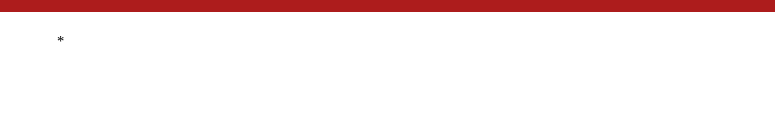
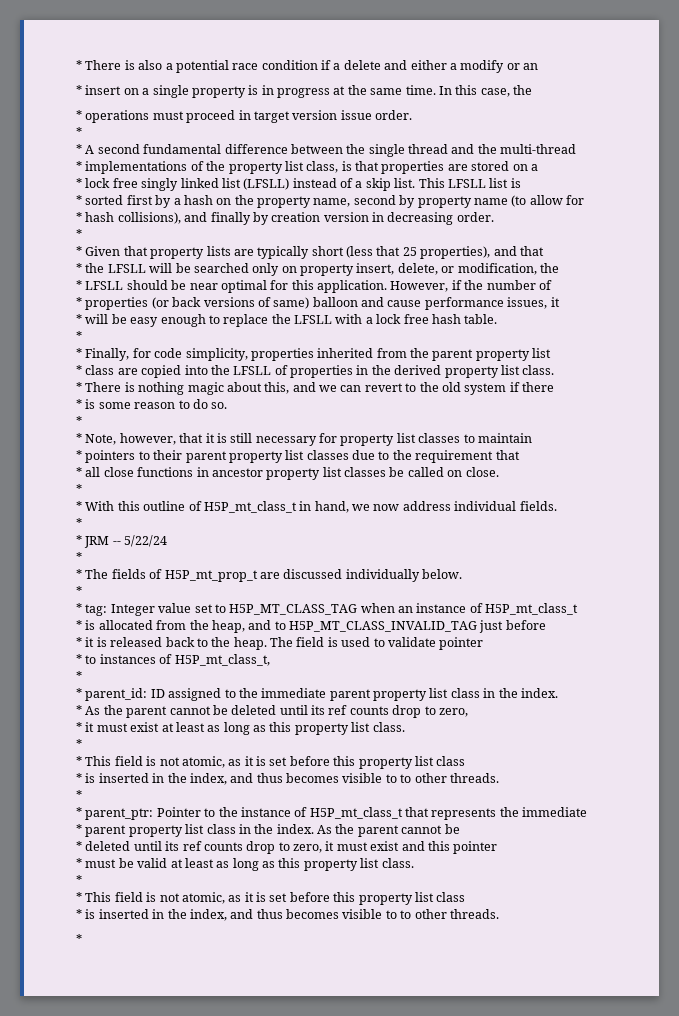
[57,36,64,46] * -> [76,60,538,73] [76,85,532,98] [76,110,412,123] [76,127,82,137] [76,144,577,157] [76,161,538,174] [76,178,521,191] [76,195,584,208] [76,212,494,225] [76,229,82,239] [76,246,544,259] [76,263,559,276] [76,280,552,293] [76,297,560,310] [76,314,498,327] [76,331,82,341] [76,348,552,361] [76,365,555,378] [76,382,554,395] [76,399,228,409] [76,416,82,426] [76,433,532,446] [76,450,520,463] [76,467,499,480] [76,484,82,494] [76,501,557,513] [76,518,82,528] [76,535,168,548] [76,552,82,562] [76,569,462,582] [76,586,82,596] [76,603,579,616] [76,620,546,633] [76,637,484,650] [76,654,270,666] [76,671,82,681] [76,688,558,701] [76,705,468,718] [76,722,405,735] [76,739,82,749] [76,756,466,769] [76,773,499,785] [76,790,82,800] [76,807,588,820] [76,824,460,837] [76,841,498,854] [76,858,414,871] [76,875,82,885] [76,892,466,905] [76,909,499,921] [76,934,82,944] * There is also a potential race condition if a delete and either a modify or an // * insert on a single property is in progress at the same time. In this case, the // * operations must proceed in target version issue order. // * // * A second fundamental difference between the single thread and the multi-thread // * implementations of the property list class, is that properties are stored on a // * lock free singly linked list (LFSLL) instead of a skip list. This LFSLL list is // * sorted first by a hash on the property name, second by property name (to allow for // * hash collisions), and finally by creation version in decreasing order. // * // * Given that property lists are typically short (less that 25 properties), and that // * the LFSLL will be searched only on property insert, delete, or modification, the // * LFSLL should be near optimal for this application. However, if the number of // * properties (or back versions of same) balloon and cause performance issues, it // * will be easy enough to replace the LFSLL with a lock free hash table. // * // * Finally, for code simplicity, properties inherited from the parent property list // * class are copied into the LFSLL of properties in the derived property list class. // * There is nothing magic about this, and we can revert to the old system if there // * is some reason to do so. // * // * Note, however, that it is still necessary for property list classes to maintain // * pointers to their parent property list classes due to the requirement that // * all close functions in ancestor property list classes be called on close. // * // * With this outline of H5P_mt_class_t in hand, we now address individual fields. // * // * JRM -- 5/22/24 // * // * The fields of H5P_mt_prop_t are discussed individually below. // * // * tag: Integer value set to H5P_MT_CLASS_TAG when an instance of H5P_mt_class_t // * is allocated from the heap, and to H5P_MT_CLASS_INVALID_TAG just before // * it is released back to the heap. The field is used to validate pointer // * to instances of H5P_mt_class_t, // * // * parent_id: ID assigned to the immediate parent property list class in the index. // * As the parent cannot be deleted until its ref counts drop to zero, // * it must exist at least as long as this property list class. // * // * This field is not atomic, as it is set before this property list class // * is inserted in the index, and thus becomes visible to to other threads. // * // * parent_ptr: Pointer to the instance of H5P_mt_class_t that represents the immediate // * parent property list class in the index. As the parent cannot be // * deleted until its ref counts drop to zero, it must exist and this pointer // * must be valid at least as long as this property list class. // * // * This field is not atomic, as it is set before this property list class // * is inserted in the index, and thus becomes visible to to other threads. // *

